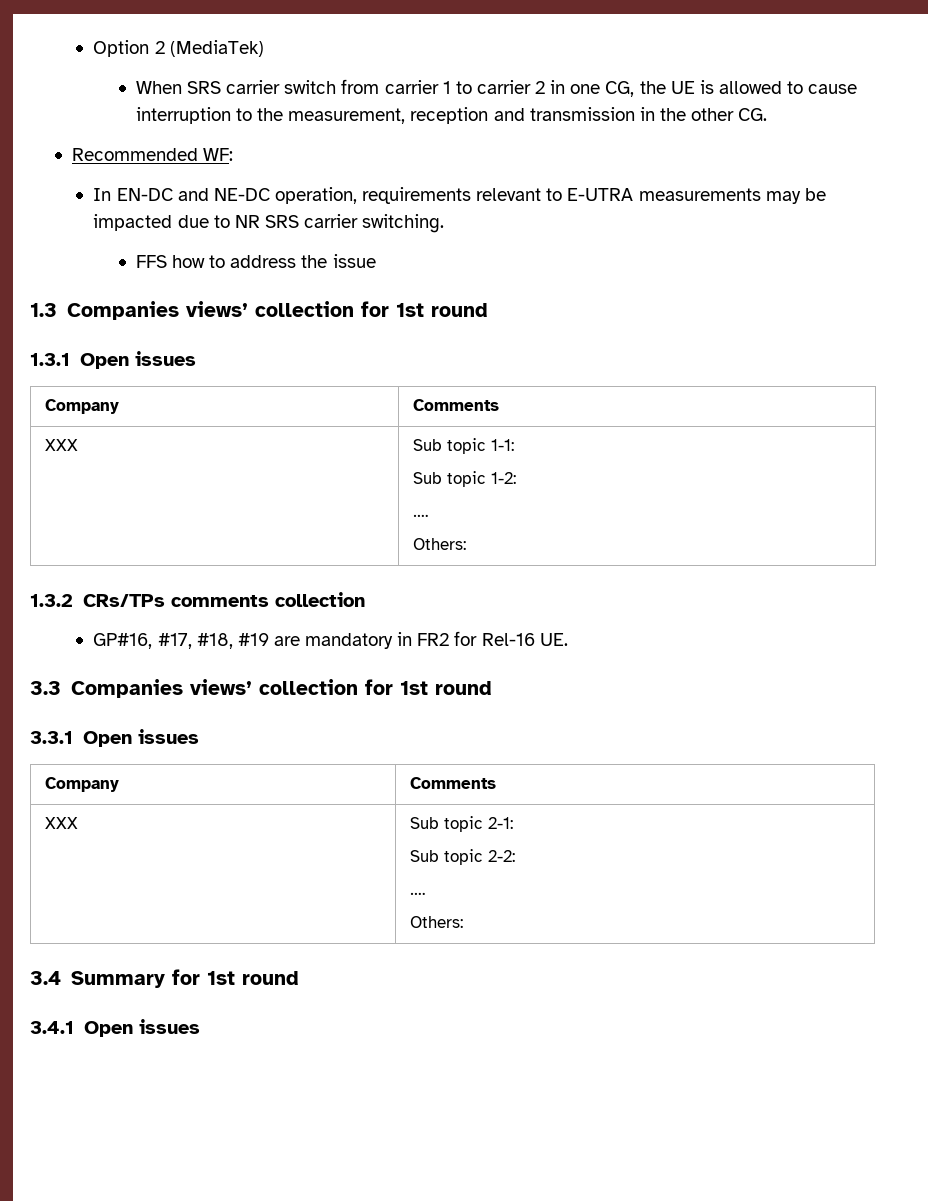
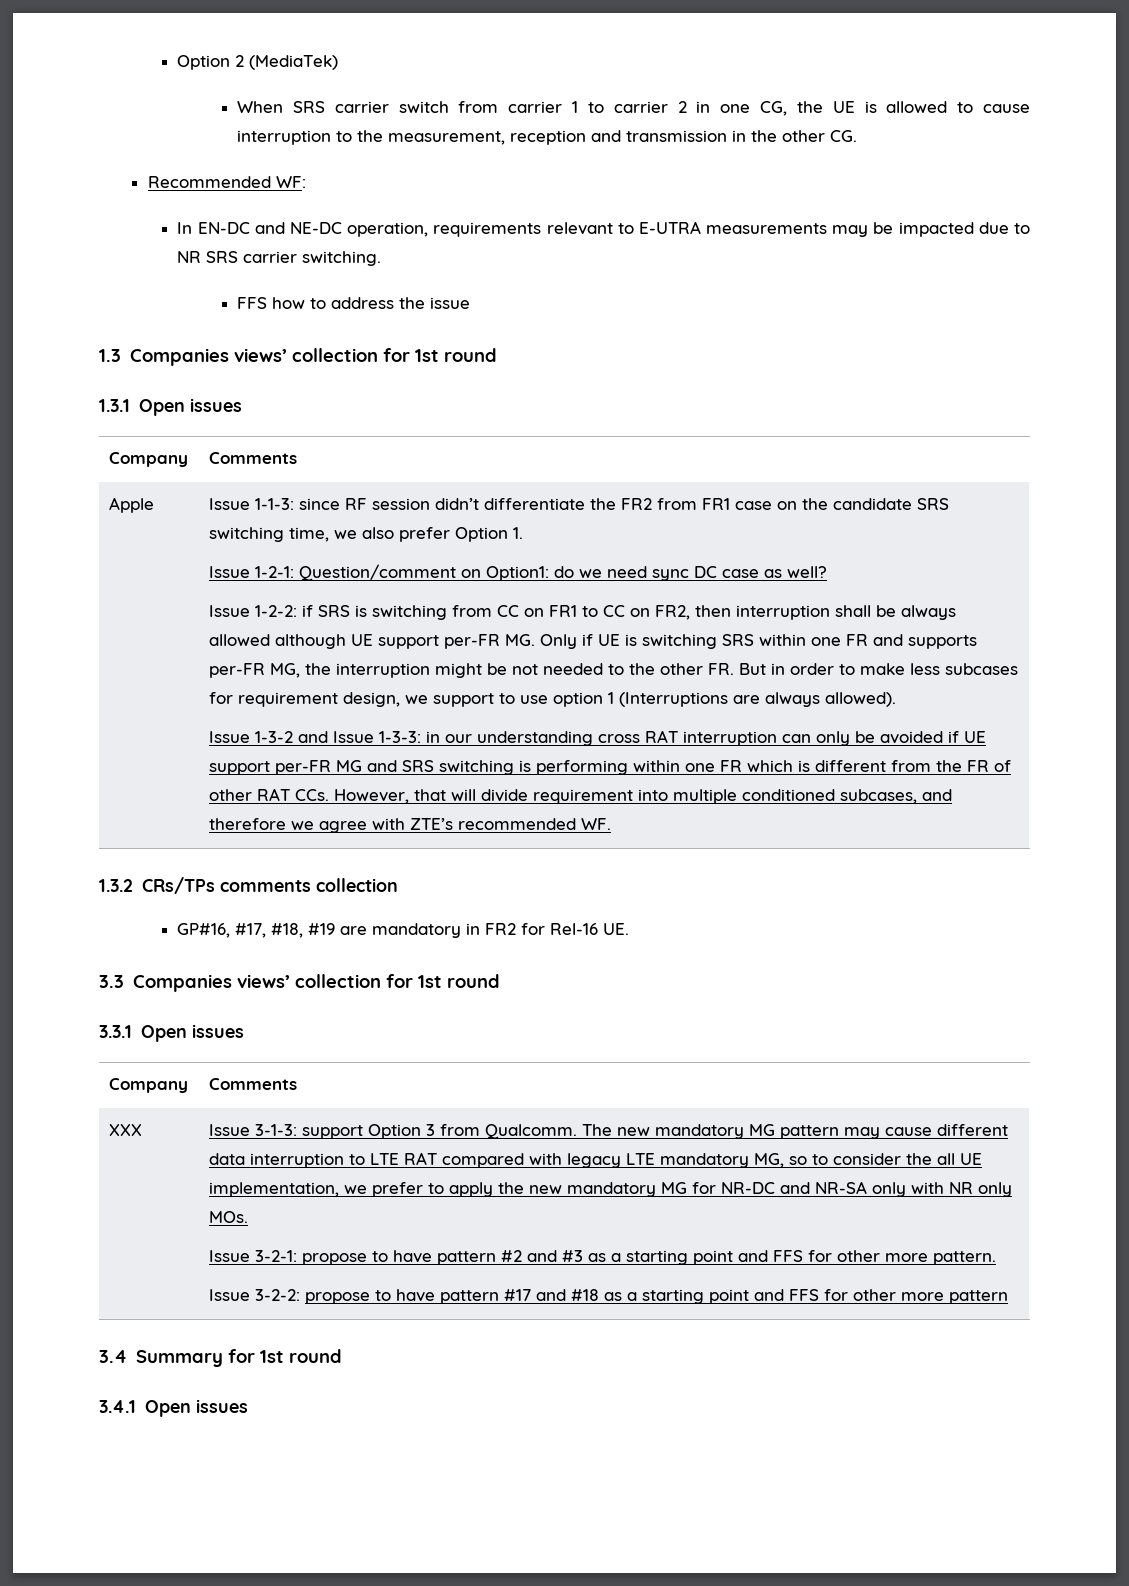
[44,439,78,451] [412,438,514,454] [412,471,516,487] [412,514,428,517] [412,538,466,550] XXX | Sub topic 1-1: // Sub topic 1-2: // …. // Others: -> [109,497,155,513] [209,498,950,510] [209,527,524,542] [209,564,828,581] [209,605,957,620] [209,634,978,649] [209,663,1019,678] [209,692,897,707] [209,730,987,746] [209,760,1012,775] [209,788,953,804] [209,818,612,833] Apple | Issue 1-1-3: since RF session didn’t differentiate the FR2 from FR1 case on the candidate SRS switching time, we also prefer Option 1. // Issue 1-2-1: Question/comment on Option1: do we need sync DC case as well? // Issue 1-2-2: if SRS is switching from CC on FR1 to CC on FR2, then interruption shall be always allowed although UE support per-FR MG. Only if UE is switching SRS within one FR and supports per-FR MG, the interruption might be not needed to the other FR. But in order to make less subcases for requirement design, we support to use option 1 (Interruptions are always allowed). // Issue 1-3-2 and Issue 1-3-3: in our understanding cross RAT interruption can only be avoided if UE support per-FR MG and SRS switching is performing within one FR which is different from the FR of other RAT CCs. However, that will divide requirement into multiple conditioned subcases, and therefore we agree with ZTE’s recommended WF.
[409,816,513,832] [409,849,515,865] [409,892,425,895] [409,916,463,928] Sub topic 2-1: // Sub topic 2-2: // …. // Others: -> [209,1124,1009,1139] [209,1152,983,1168] [209,1181,1013,1197] [209,1211,249,1223] [209,1250,997,1265] [209,1289,1009,1304] Issue 3-1-3: support Option 3 from Qualcomm. The new mandatory MG pattern may cause different data interruption to LTE RAT compared with legacy LTE mandatory MG, so to consider the all UE implementation, we prefer to apply the new mandatory MG for NR-DC and NR-SA only with NR only MOs. // Issue 3-2-1: propose to have pattern #2 and #3 as a starting point and FFS for other more pattern. // Issue 3-2-2: propose to have pattern #17 and #18 as a starting point and FFS for other more pattern

